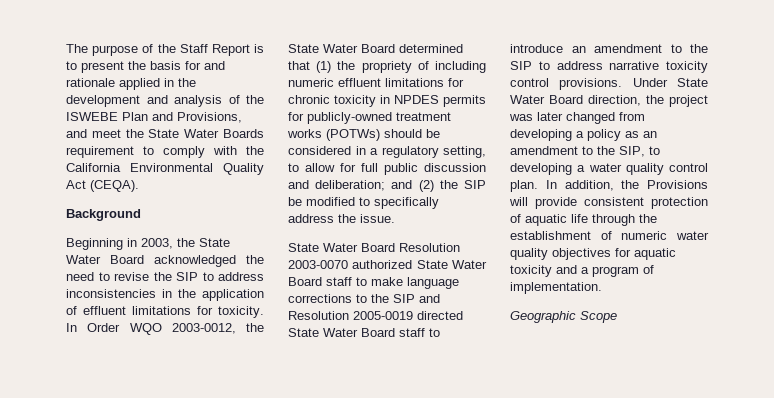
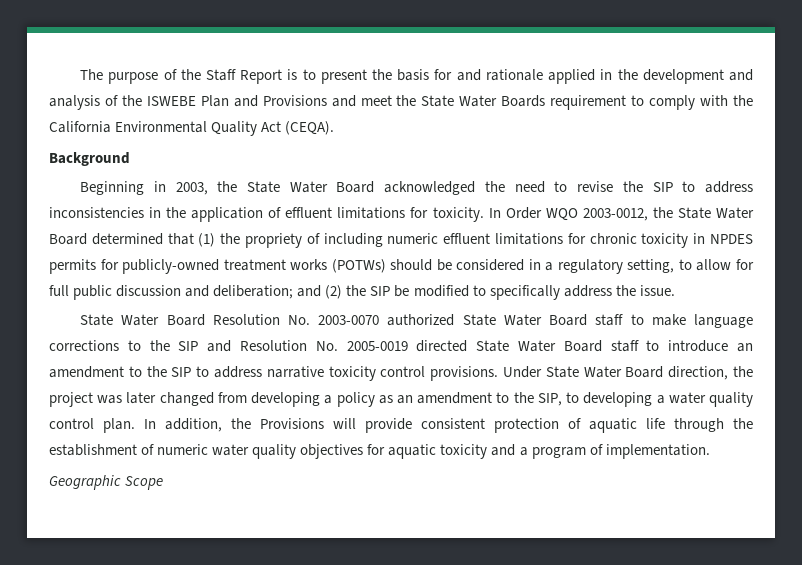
[177,112,242,123] Provisions, -> [262,95,327,106] Provisions
(460, 247) none -> [288,315,311,325] No.
(349, 315) none -> [315,341,338,351] No.

